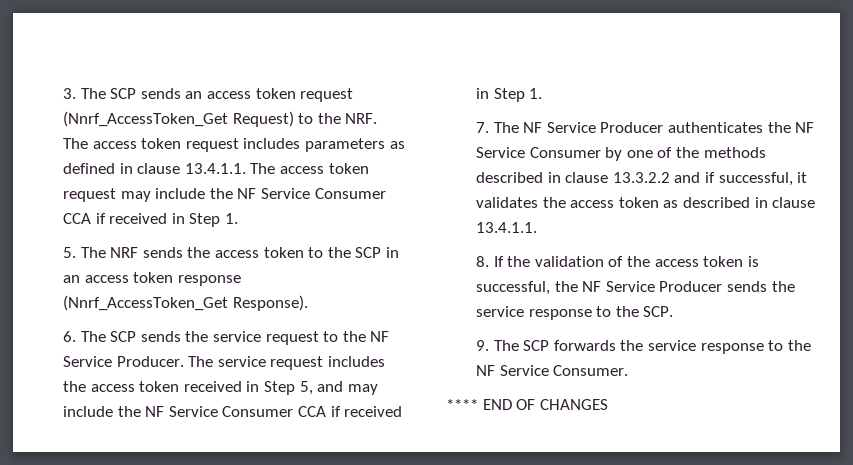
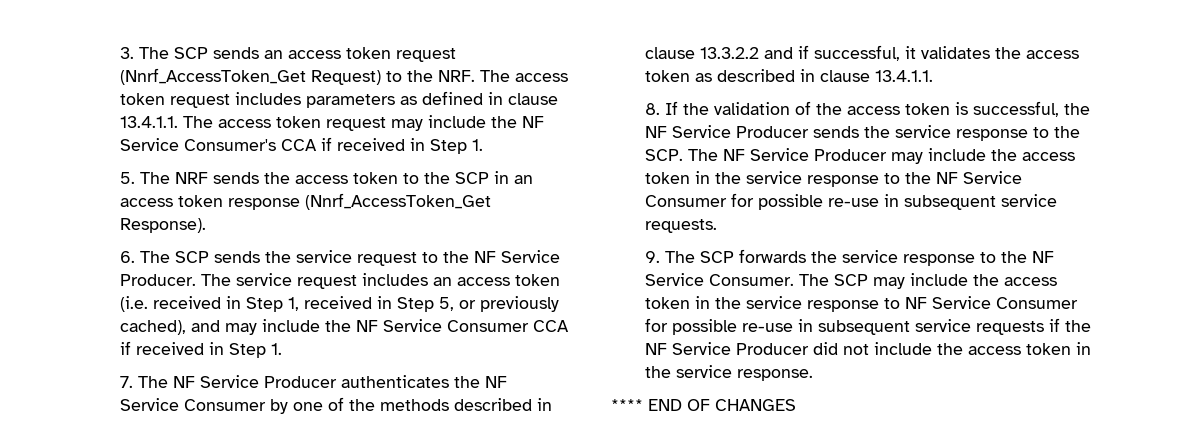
[314,188,386,199] Consumer -> [183,139,276,151] Consumer's
[63,381,180,392] the access token -> [432,274,560,286] [119,296,299,312] an access token (i.e. received in Step 1,
(313, 388) none -> [458,296,559,312] [119,320,186,335] or previously cached),
(674, 311) none -> [687,148,1075,164] [644,171,1022,187] [644,193,1057,210] [644,219,717,233] The NF Service Producer may include the access token in the service response to the NF Service Consumer for possible re-use in subsequent service requests.
(629, 370) none -> [798,273,1057,289] [644,296,1078,312] [644,318,1091,335] [644,342,1091,355] [644,365,813,381] The SCP may include the access token in the service response to NF Service Consumer for possible re-use in subsequent service requests if the NF Service Producer did not include the access token in the service response.

